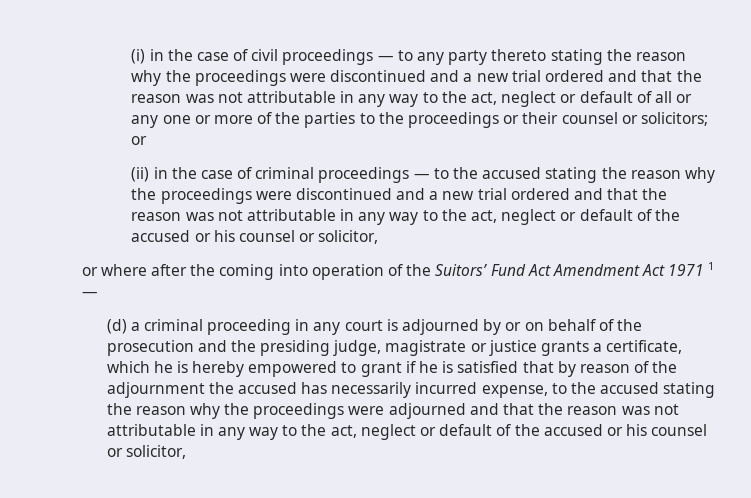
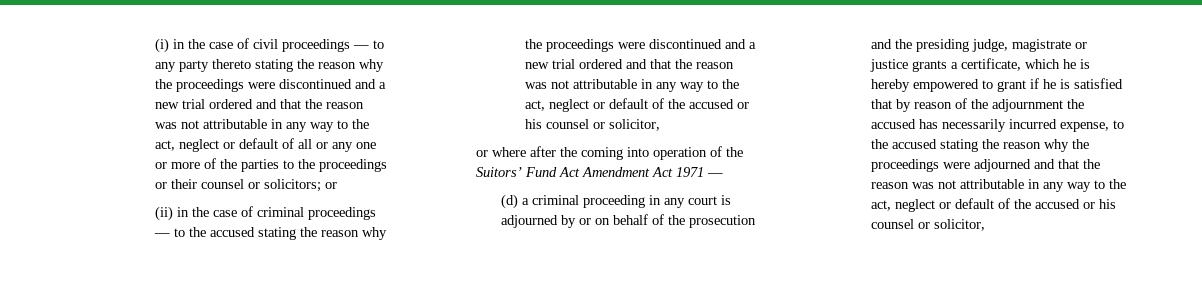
[708,262,715,270] 1 -> (704, 172) none

